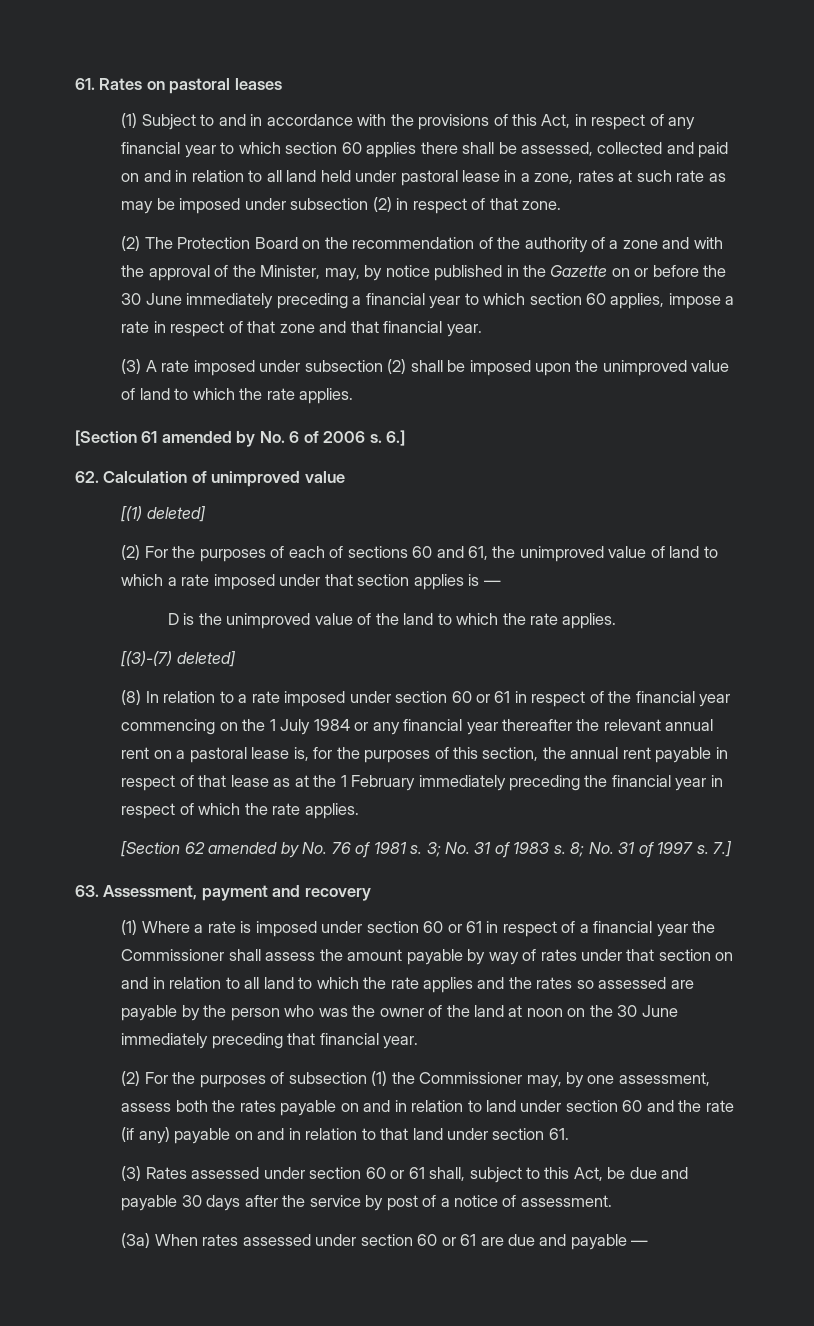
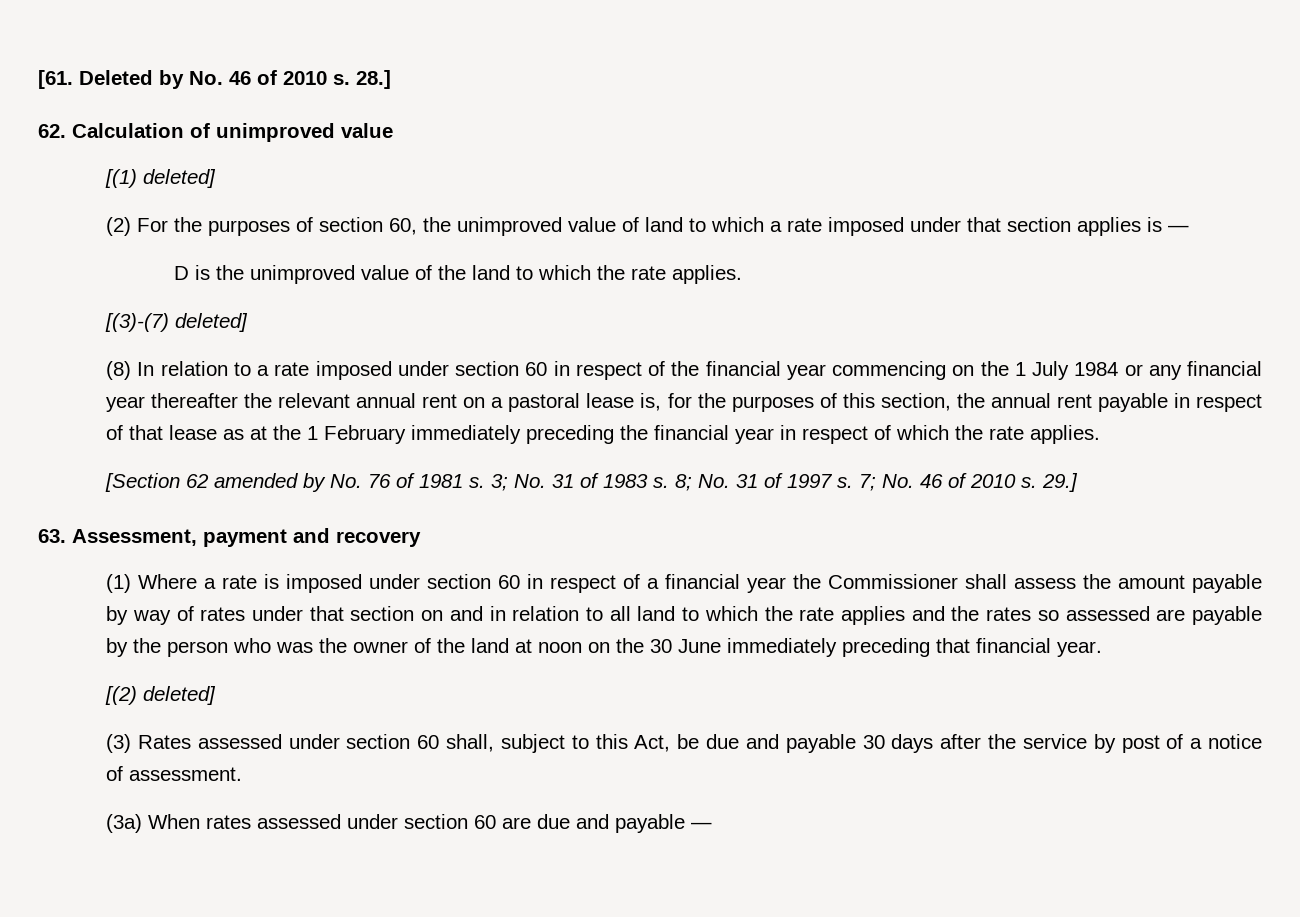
[75,78,282,94] [121,113,696,130] [121,142,729,158] [121,170,726,186] [121,197,562,214] [121,236,723,253] [121,265,727,281] [121,293,735,309] [121,321,482,337] [121,359,730,376] [121,388,354,404] [75,430,406,447] 61. Rates on pastoral leases // (1) Subject to and in accordance with the provisions of this Act, in respect of any financial year to which section 60 applies there shall be assessed, collected and paid on and in relation to all land held under pastoral lease in a zone, rates at such rate as may be imposed under subsection (2) in respect of that zone. // (2) The Protection Board on the recommendation of the authority of a zone and with the approval of the Minister, may, by notice published in the Gazette on or before the 30 June immediately preceding a financial year to which section 60 applies, impose a rate in respect of that zone and that financial year. // (3) A rate imposed under subsection (2) shall be imposed upon the unimproved value of land to which the rate applies. // [Section 61 amended by No. 6 of 2006 s. 6.] -> [38,70,391,89] [61. Deleted by No. 46 of 2010 s. 28.]
[288,546,489,560] each of sections 60 and 61, -> [319,217,418,235] section 60,
[476,691,511,703] or 61 -> (548, 369) none
[713,841,733,857] 7.] -> [859,473,1079,492] 7; No. 46 of 2010 s. 29.]
[447,921,483,933] or 61 -> (521, 582) none
[121,1071,710,1088] [121,1100,734,1116] [121,1127,569,1144] (2) For the purposes of subsection (1) the Commissioner may, by one assessment, assess both the rates payable on and in relation to land under section 60 and the rate (if any) payable on and in relation to that land under section 61. -> [105,686,217,705] [(2) deleted]
[390,1167,425,1179] or 61 -> (440, 742) none
[441,1234,477,1246] or 61 -> (497, 822) none

